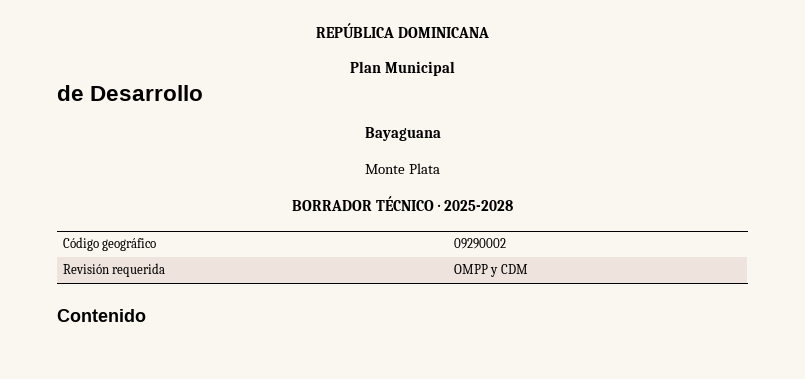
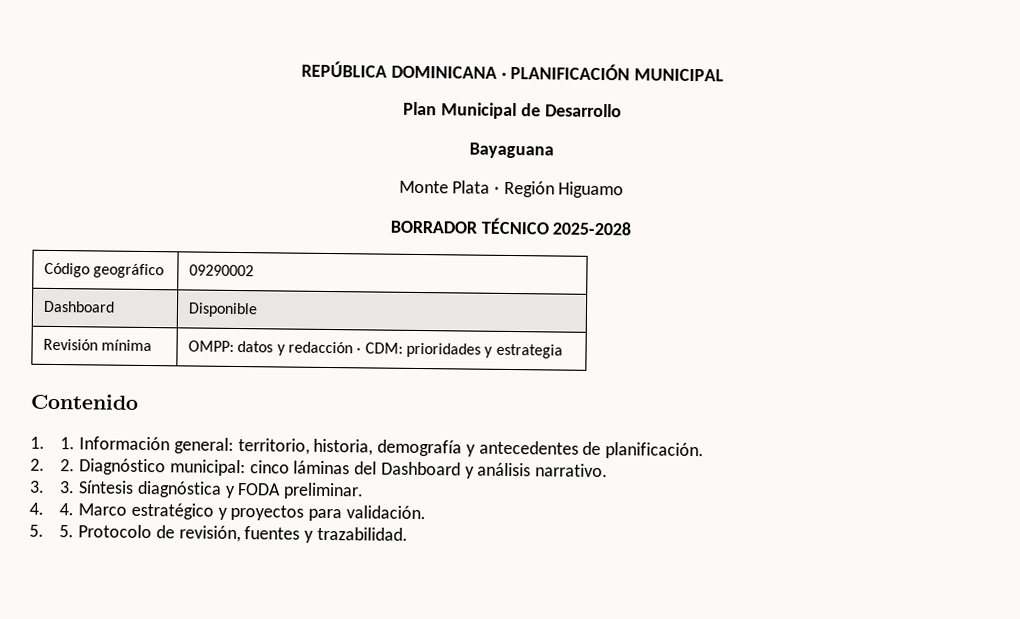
(489, 32) none -> [500,62,724,82] · PLANIFICACIÓN MUNICIPAL
(455, 68) // -> (518, 111) none
(440, 168) none -> [494,180,625,199] · Región Higuamo
[437,204,441,211] · -> (550, 226) none
(506, 243) none -> [43,300,116,313] [188,302,259,318] // Dashboard | Disponible
[112,263,166,277] [453,264,528,277] [57,309,146,322] requerida | OMPP y CDM // Contenido -> [101,339,153,352] [188,340,563,359] [30,393,139,410] [30,436,704,460] [30,458,608,479] [29,480,365,500] [29,502,426,522] [29,524,408,543] mínima | OMPP: datos y redacción · CDM: prioridades y estrategia // Contenido // 1. 1. Información general: territorio, historia, demografía y antecedentes de planificación. // 2. 2. Diagnóstico municipal: cinco láminas del Dashboard y análisis narrativo. // 3. 3. Síntesis diagnóstica y FODA preliminar. // 4. 4. Marco estratégico y proyectos para validación. // 5. 5. Protocolo de revisión, fuentes y trazabilidad.

